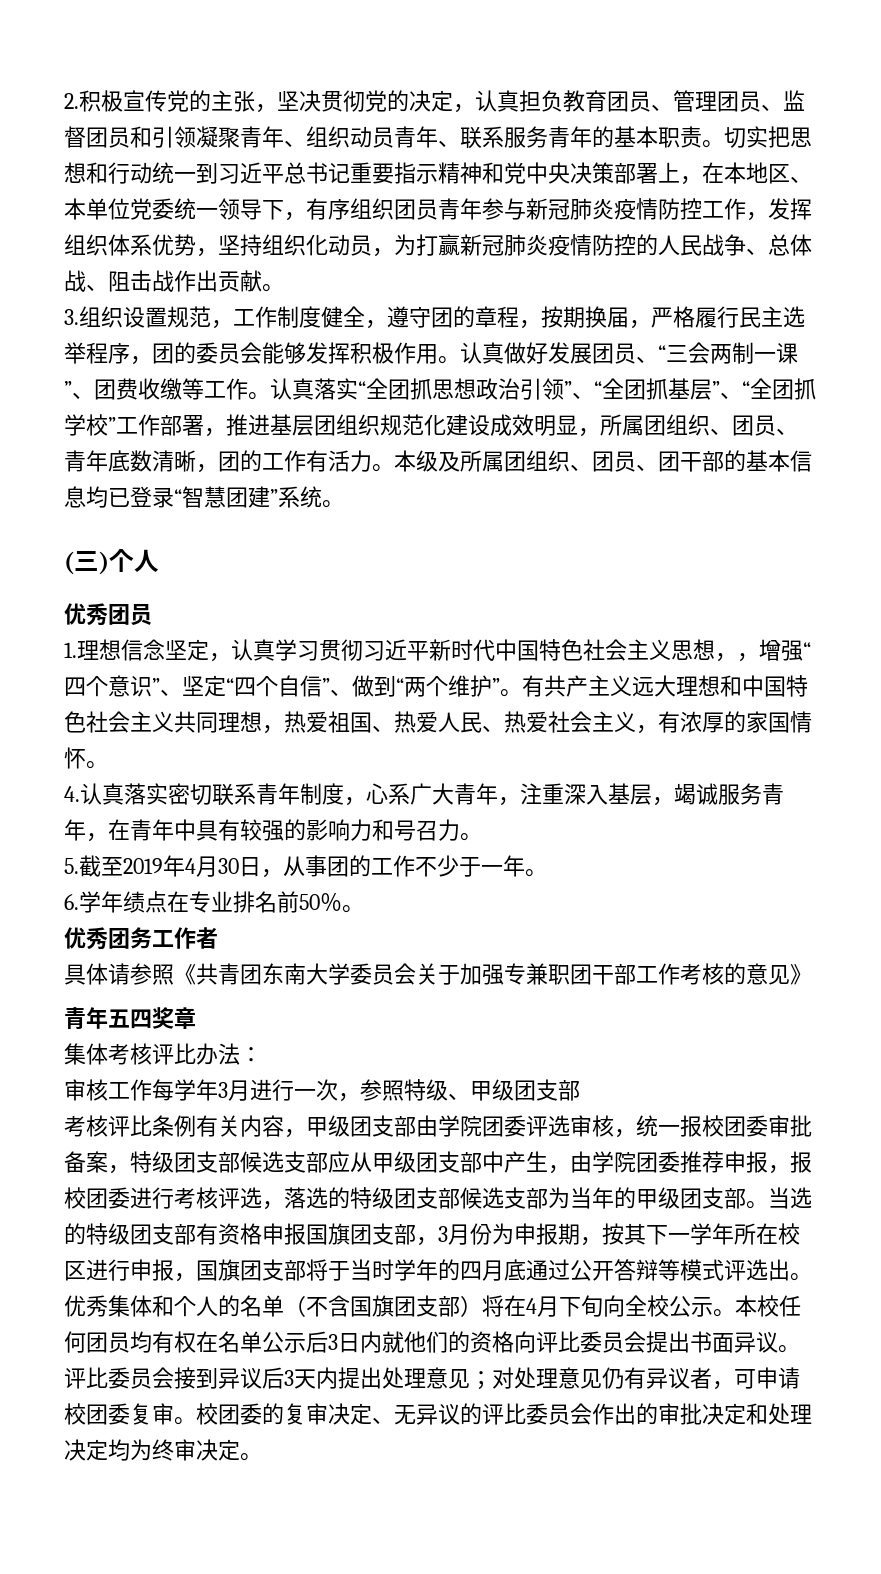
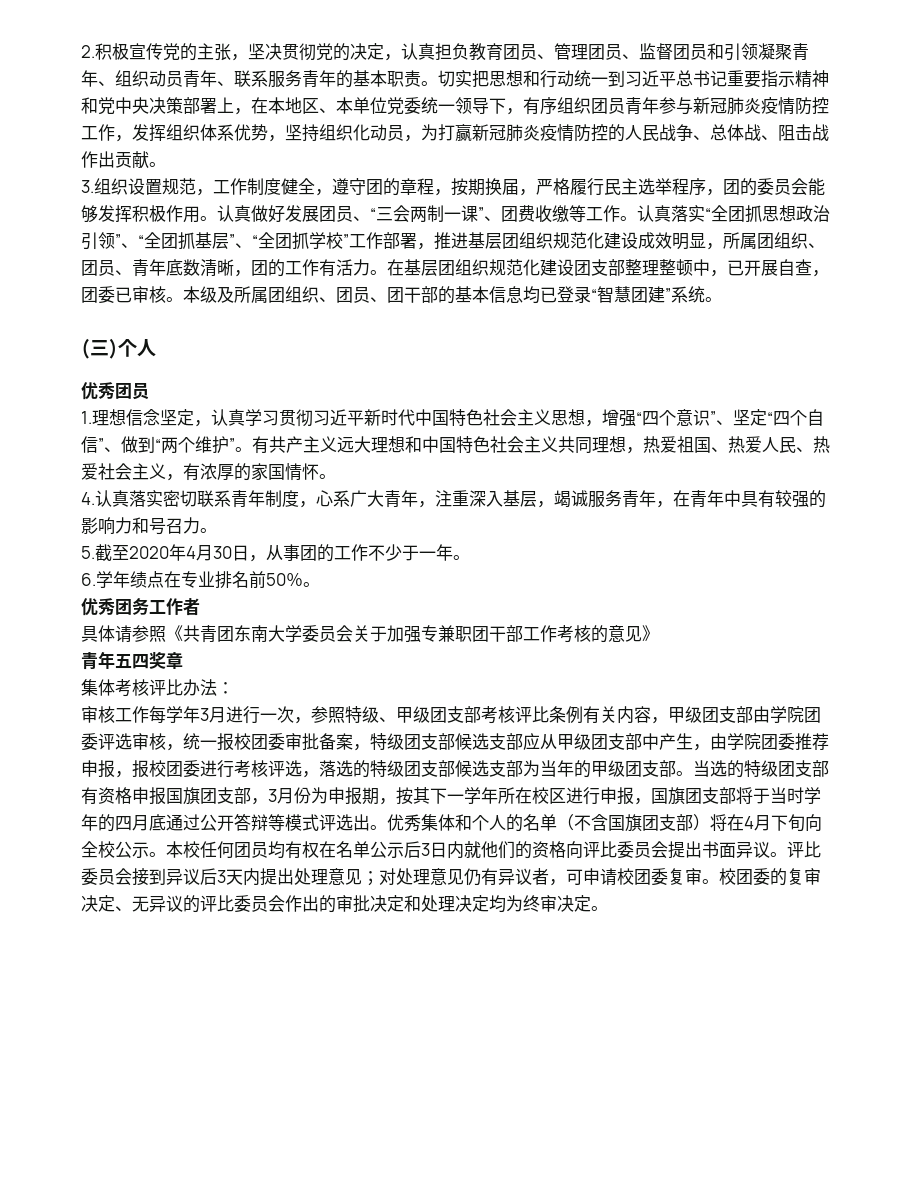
(394, 468) none -> [387,259,829,277] [81,286,183,303] 在基层团组织规范化建设团支部整理整顿中，已开展自查，团委已审核。
[737,653,759,662] ， -> (602, 423) none
[123,858,163,874] 2019 -> [129,546,169,559] 2020
(580, 1090) // -> (481, 714) none

